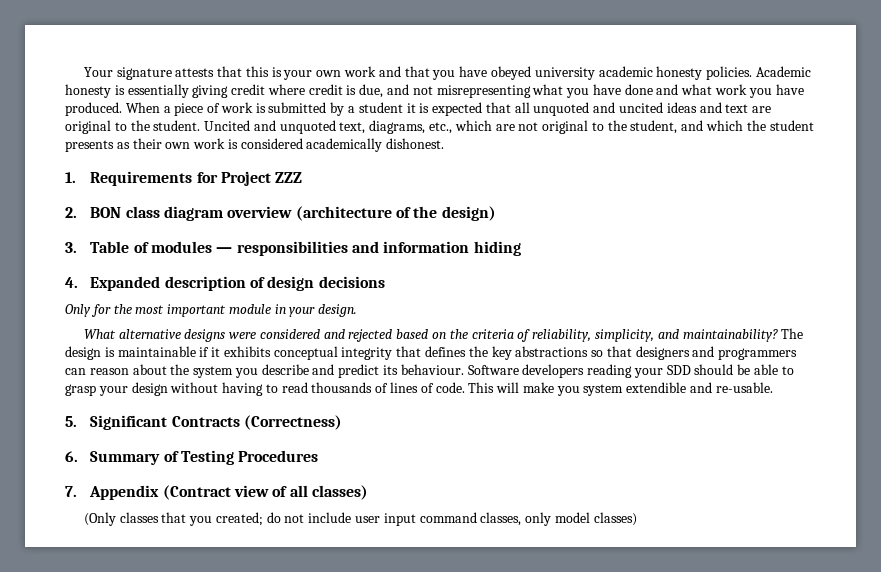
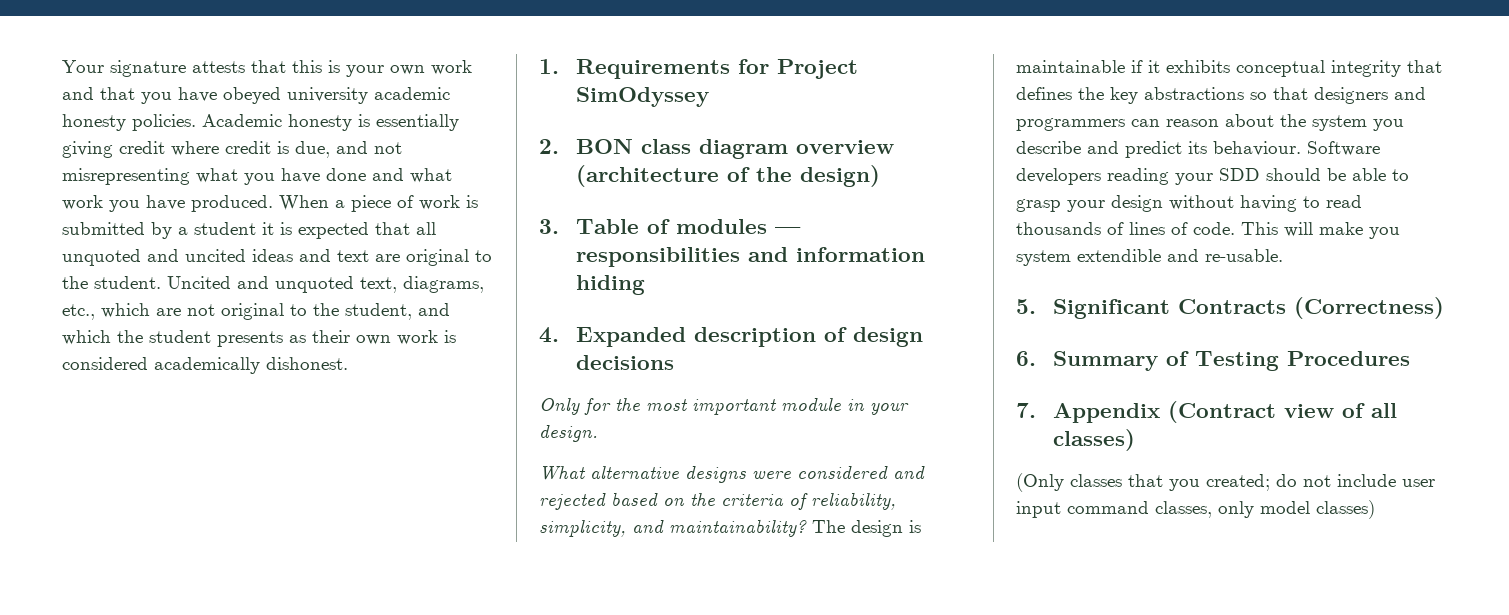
[275,172,303,183] ZZZ -> [576,87,710,107] SimOdyssey

